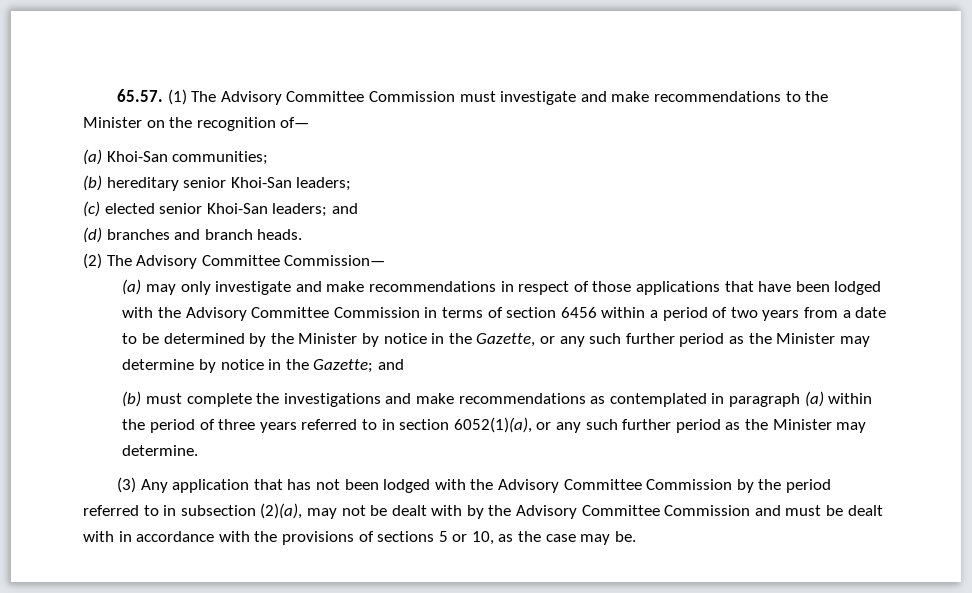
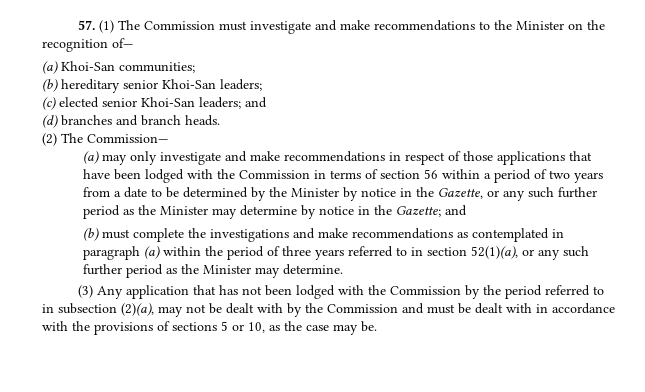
[117,89,164,102] 65.57. -> [78,20,96,30] 57.
[220,91,365,105] Advisory Committee -> (141, 25) none
[136,255,280,269] Advisory Committee -> (83, 138) none
[185,307,330,321] Advisory Committee -> (236, 174) none
[560,307,597,318] 6456 -> [424,169,439,179] 56
[453,417,532,433] 6052(1)(a), -> [471,246,519,259] 52(1)(a),
[497,479,642,493] Advisory Committee -> (387, 290) none
[516,505,660,519] Advisory Committee -> (323, 308) none

